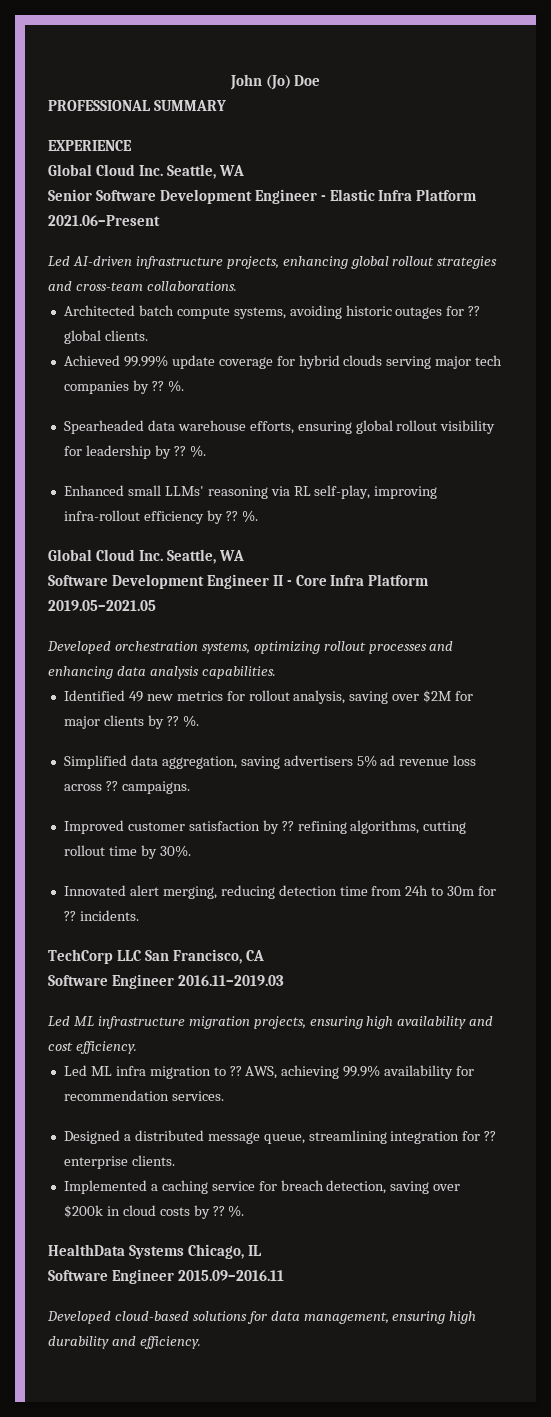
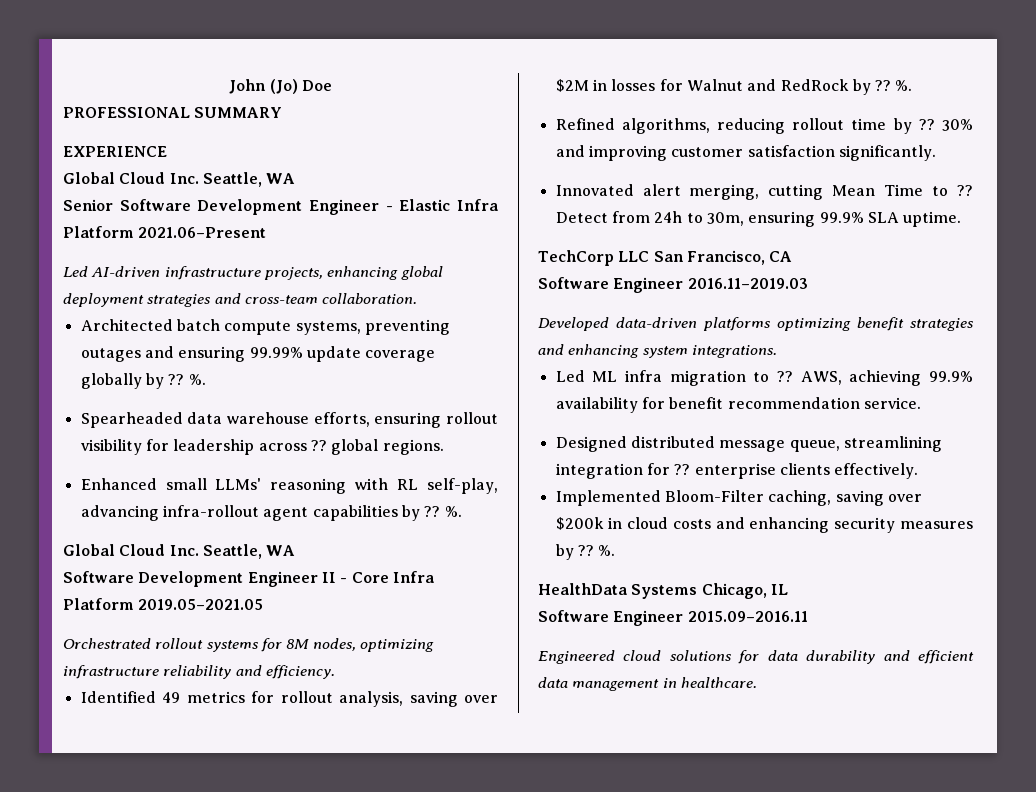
[392,256,435,266] rollout -> [63,293,144,307] deployment
[146,281,237,291] collaborations. -> [322,293,418,304] collaboration.
[289,305,481,319] [63,330,148,344] [63,355,503,369] [63,381,129,394] avoiding historic outages for ?? global clients. // Achieved 99.99% update coverage for hybrid clouds serving major tech companies -> [364,319,450,335] [80,346,436,362] [80,373,142,389] preventing outages and ensuring 99.99% update coverage globally
[355,420,393,434] global -> (442, 420) none
[154,445,206,459] by ?? %. -> [258,439,444,455] across ?? global regions.
[270,486,290,496] via -> [355,478,389,490] with
[374,486,438,499] [63,510,204,524] improving infra-rollout efficiency -> [80,505,398,521] advancing infra-rollout agent capabilities
[47,641,454,654] [48,666,276,679] Developed orchestration systems, optimizing rollout processes and enhancing data analysis capabilities. -> [63,638,434,652] [63,665,335,679] Orchestrated rollout systems for 8M nodes, optimizing infrastructure reliability and efficiency.
[146,694,173,701] new -> (181, 697) none
[455,691,474,701] [63,715,199,729] [63,755,477,769] [63,781,190,794] [63,820,467,834] [63,845,191,859] [63,885,497,899] [63,910,139,921] for major clients by ?? %. // Simplified data aggregation, saving advertisers 5% ad revenue loss across ?? campaigns. // Improved customer satisfaction by ?? refining algorithms, cutting rollout time by 30%. // Innovated alert merging, reducing detection time from 24h to 30m for ?? incidents. -> [592,79,913,95] [555,118,973,134] [555,145,936,161] [555,184,973,200] [555,211,962,227] in losses for Walnut and RedRock by ?? %. // Refined algorithms, reducing rollout time by ?? 30% and improving customer satisfaction significantly. // Innovated alert merging, cutting Mean Time to ?? Detect from 24h to 30m, ensuring 99.9% SLA uptime.
[48,1016,494,1029] [48,1041,137,1054] Led ML infrastructure migration projects, ensuring high availability and cost efficiency. -> [538,317,974,331] [538,344,777,358] Developed data-driven platforms optimizing benefit strategies and enhancing system integrations.
[63,1090,224,1101] recommendation services. -> [669,397,921,409] benefit recommendation service.
[123,1134,131,1141] a -> (627, 444) none
[131,1155,175,1166] clients. -> [779,463,919,479] clients effectively.
[150,1180,387,1194] a caching service for breach detection, -> [664,490,832,506] Bloom-Filter caching,
(190, 1211) none -> [715,517,973,533] and enhancing security measures
[47,1311,189,1324] Developed cloud-based -> [538,650,662,664] Engineered cloud
[303,1311,477,1324] [48,1336,201,1349] management, ensuring high durability and efficiency. -> [806,650,974,664] [538,677,757,691] durability and efficient data management in healthcare.

